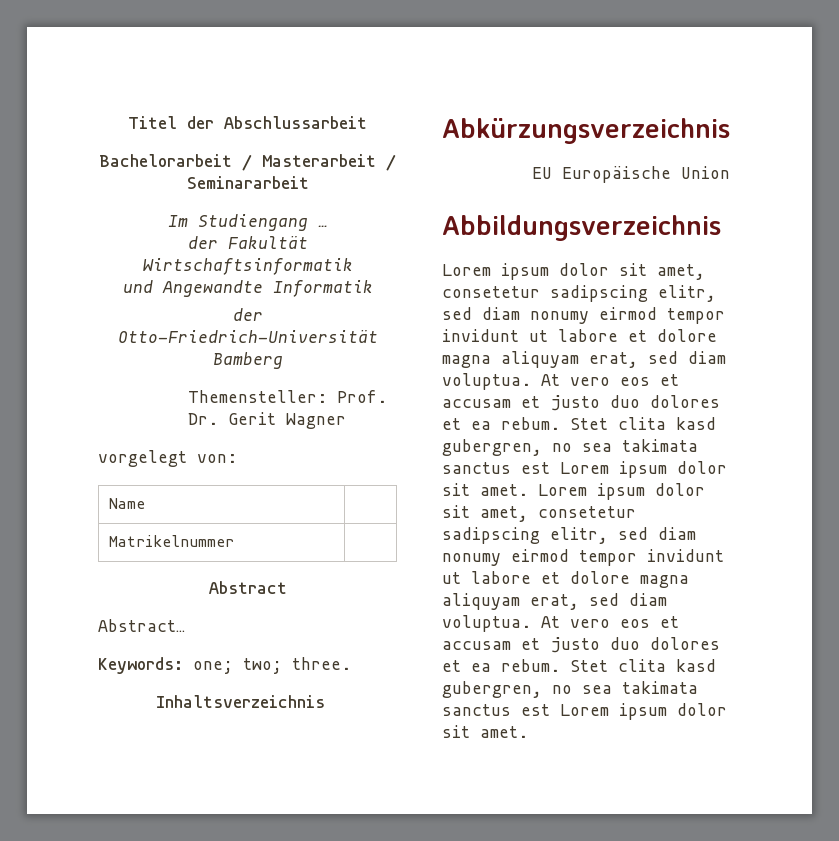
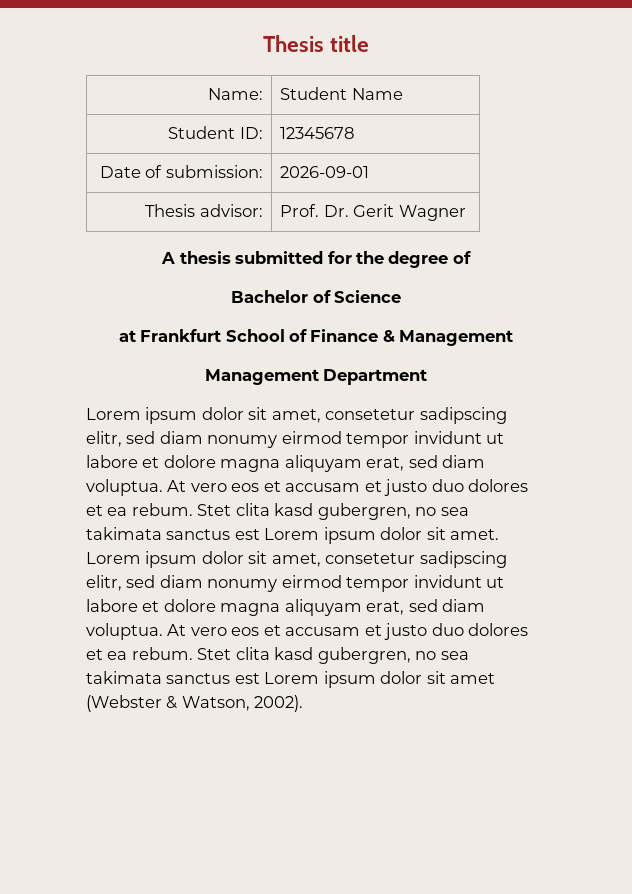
[128,116,367,129] [99,154,396,171] [186,176,309,189] [167,214,328,231] [187,236,308,249] [142,258,353,275] [122,280,373,297] [232,308,263,321] [117,330,378,343] [212,352,283,369] [187,390,387,403] [187,412,346,429] [98,450,237,467] [109,498,146,509] [109,535,235,547] [208,581,287,594] [98,619,185,632] [98,657,351,674] [155,695,325,708] [442,118,730,144] [531,166,730,183] [442,215,721,241] Titel der Abschlussarbeit // Bachelorarbeit / Masterarbeit / Seminararbeit // Im Studiengang … // der Fakultät Wirtschaftsinformatik // und Angewandte Informatik // der Otto-Friedrich-Universität Bamberg // Themensteller: Prof. Dr. Gerit Wagner // vorgelegt von: // Name | // Matrikelnummer | // Abstract // Abstract… // Keywords: one; two; three. // Inhaltsverzeichnis // Abkürzungsverzeichnis // EU Europäische Union // Abbildungsverzeichnis -> [262,35,370,52] [207,88,263,100] [280,87,403,100] [168,126,263,139] [280,127,356,139] [99,165,263,178] [280,166,370,178] [145,204,263,217] [280,204,466,221] [161,251,471,268] [231,290,401,303] [118,329,514,346] [204,369,428,385] Thesis title // Name: | Student Name // Student ID: | 12345678 // Date of submission: | 2026-09-01 // Thesis advisor: | Prof. Dr. Gerit Wagner // A thesis submitted for the degree of // Bachelor of Science // at Frankfurt School of Finance & Management // Management Department
[480,726,528,738] amet. -> [450,673,496,684] [86,695,304,712] amet (Webster & Watson, 2002).

